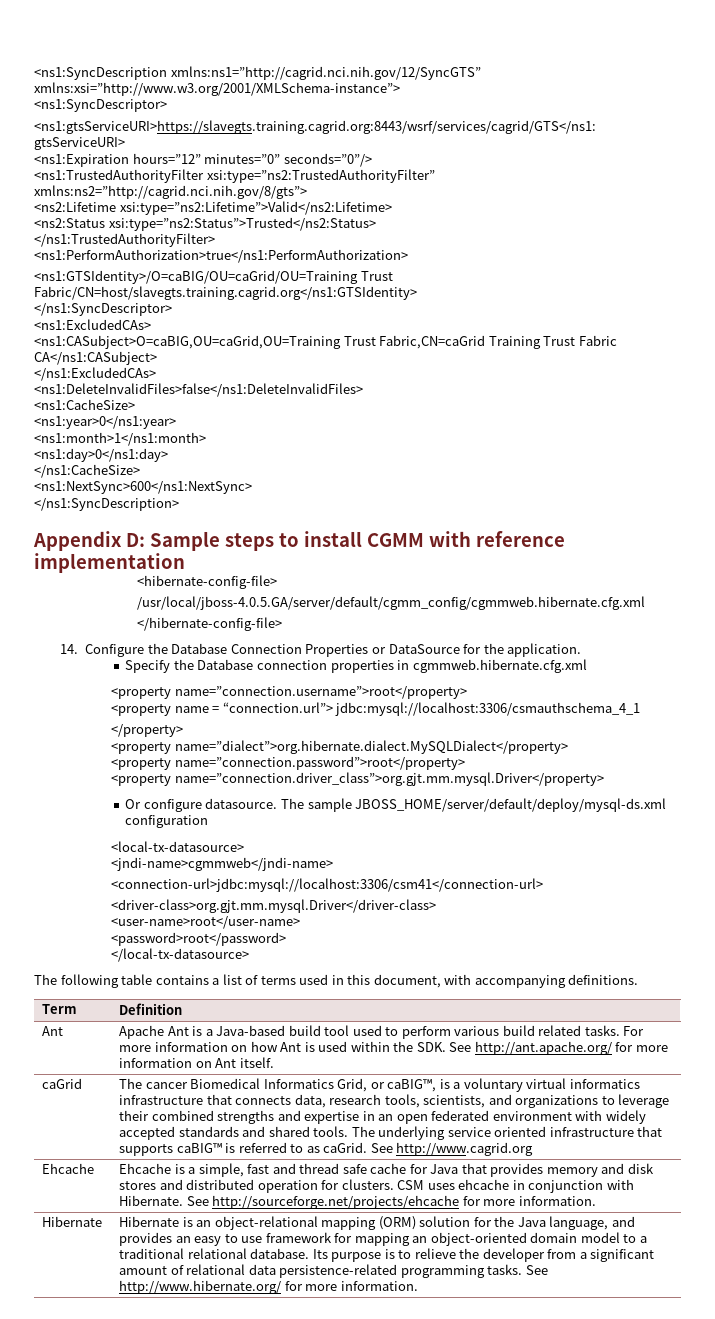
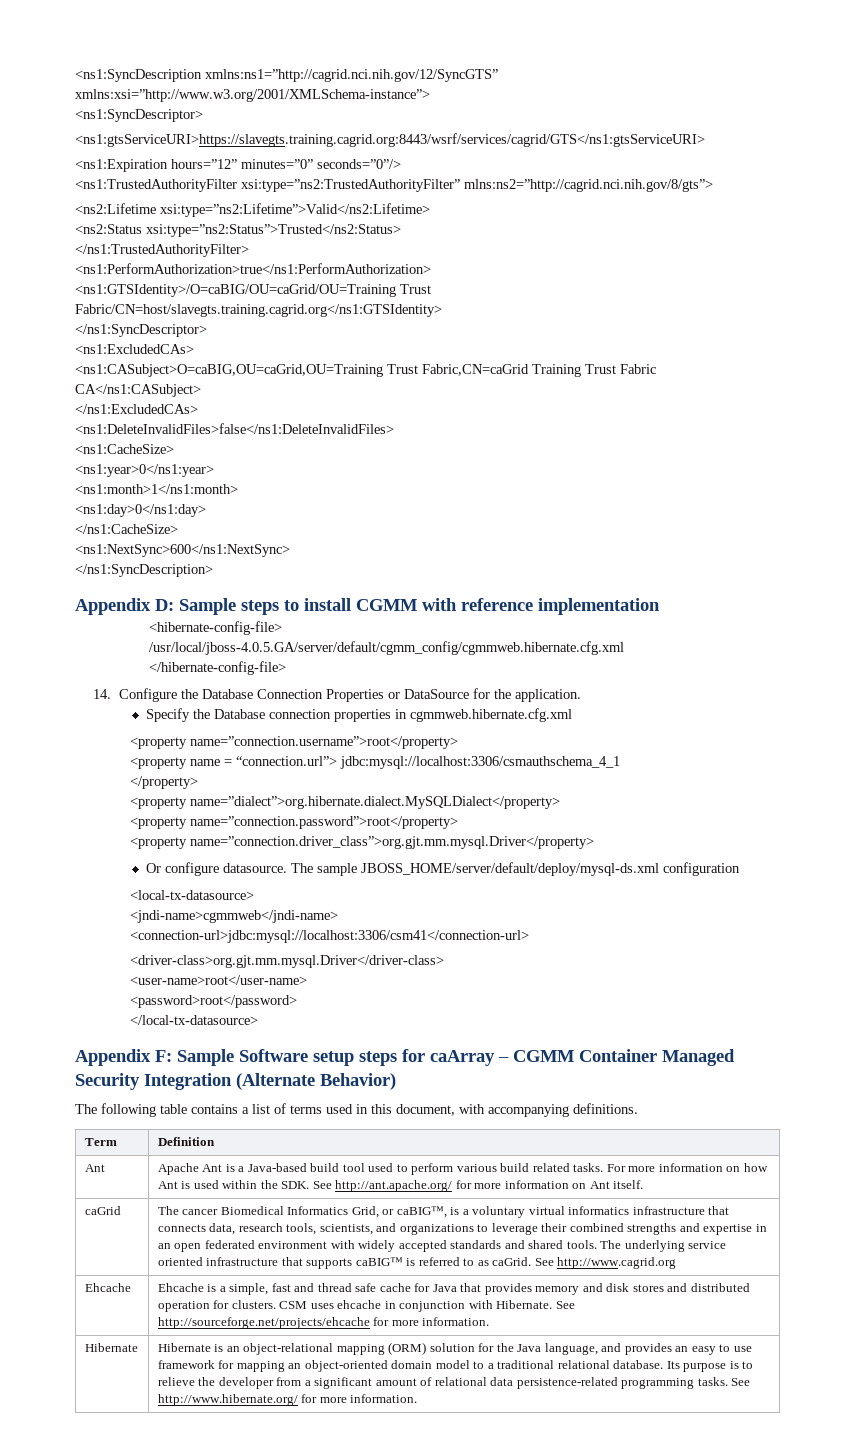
[34,185,307,199] xmlns:ns2=”http://cagrid.nci.nih.gov/8/gts”> -> [464,179,713,192] mlns:ns2=”http://cagrid.nci.nih.gov/8/gts”>
(250, 955) none -> [75,1049,735,1066] [75,1073,396,1090] // Appendix F: Sample Software setup steps for caArray – CGMM Container Managed Security Integration (Alternate Behavior)

